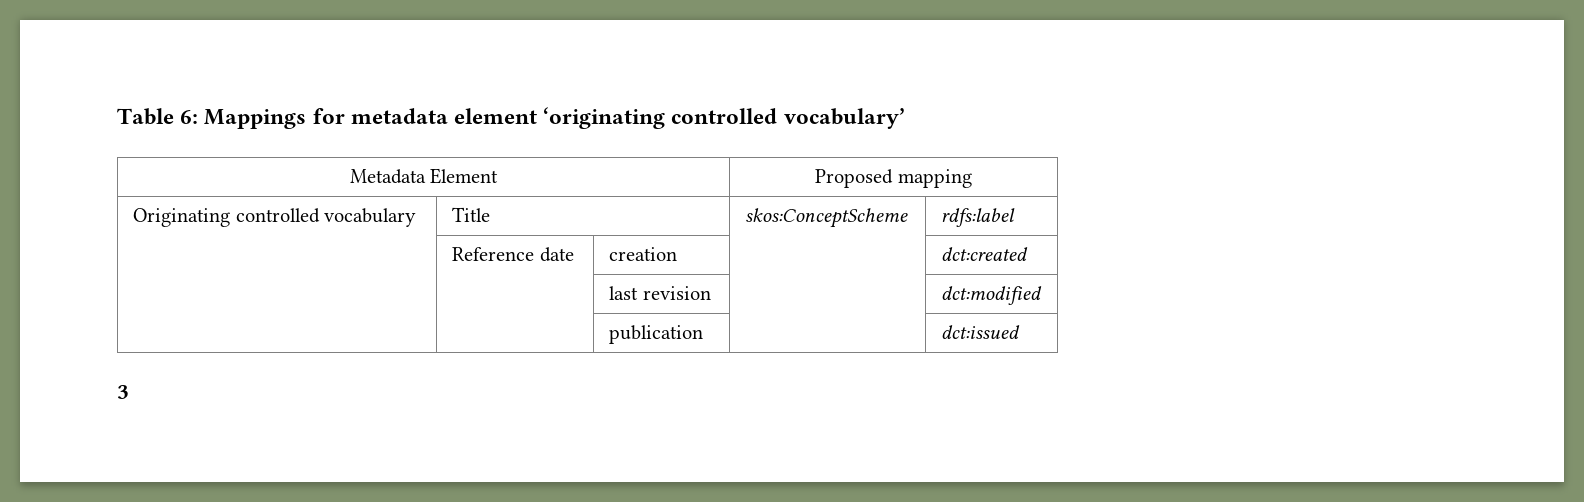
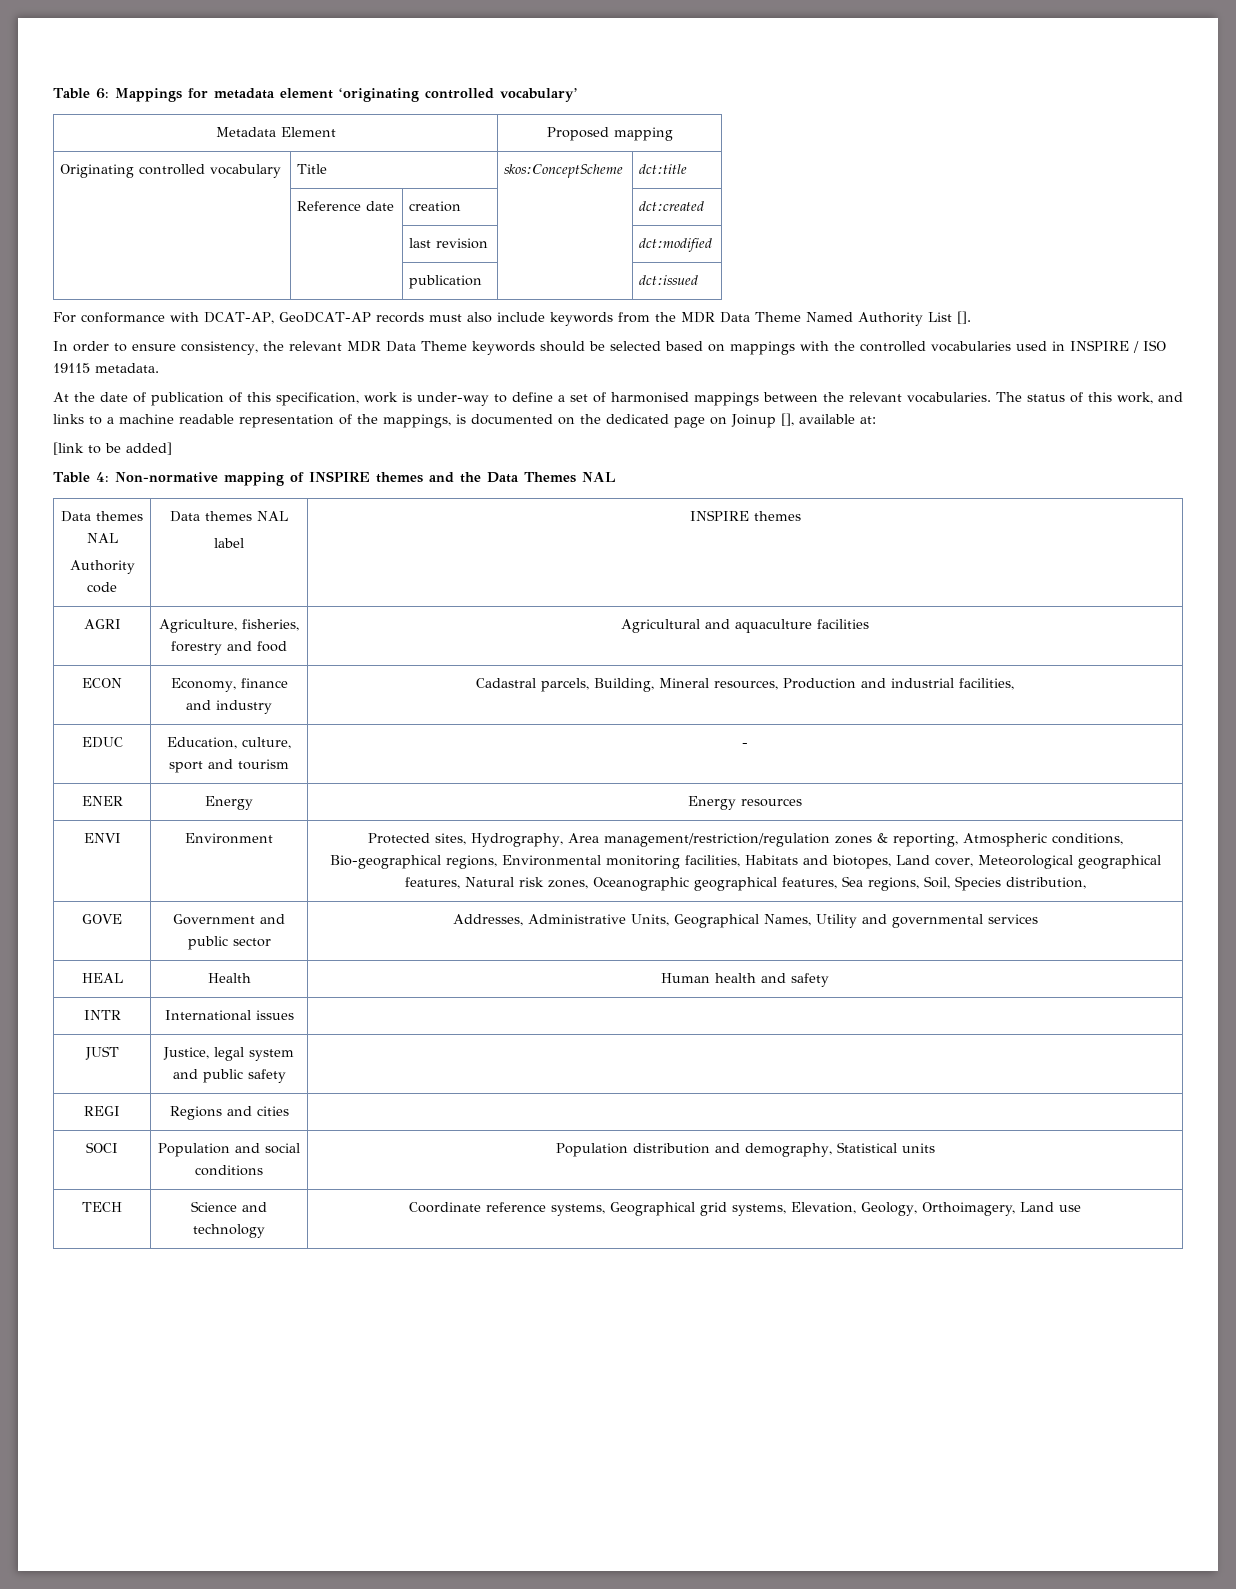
[941,208,1016,227] rdfs:label -> [639,164,688,174] dct:title
[117,385,129,399] 3 -> [53,311,971,326] [53,340,1166,355] [53,363,159,373] [53,392,1183,406] [53,413,876,428] [53,442,172,455] [53,471,616,486] [61,511,143,522] [86,533,118,543] [69,560,135,574] [87,582,117,593] [170,511,288,522] [213,538,244,548] [689,510,801,521] [83,619,121,629] [159,619,299,633] [171,641,287,655] [621,619,869,633] [82,678,122,688] [170,678,288,692] [186,700,272,714] [476,678,1014,692] [81,737,123,748] [167,737,291,749] [169,759,289,773] [742,743,748,747] [81,796,123,806] [204,796,253,810] [688,796,802,810] [83,833,121,843] [185,833,273,844] [367,833,1123,847] [329,855,1161,869] [404,876,1086,891] [82,914,122,924] [173,914,285,925] [187,936,271,950] [452,914,1038,928] [81,973,123,983] [207,973,251,983] [661,973,829,987] [83,1010,121,1020] [164,1010,294,1021] [84,1046,119,1060] [163,1047,294,1061] [172,1069,286,1083] [84,1106,120,1116] [169,1106,289,1120] [86,1142,118,1153] [158,1143,300,1157] [194,1165,263,1176] [555,1142,935,1157] [82,1202,122,1212] [190,1201,267,1212] [192,1224,265,1238] [408,1202,1082,1216] For conformance with DCAT-AP, GeoDCAT-AP records must also include keywords from the MDR Data Theme Named Authority List []. // In order to ensure consistency, the relevant MDR Data Theme keywords should be selected based on mappings with the controlled vocabularies used in INSPIRE / ISO 19115 metadata. // At the date of publication of this specification, work is under-way to define a set of harmonised mappings between the relevant vocabularies. The status of this work, and links to a machine readable representation of the mappings, is documented on the dedicated page on Joinup [], available at: // [link to be added] // Table 4: Non-normative mapping of INSPIRE themes and the Data Themes NAL // Data themes NAL // Authority code | Data themes NAL // label | INSPIRE themes // AGRI | Agriculture, fisheries, forestry and food | Agricultural and aquaculture facilities // ECON | Economy, finance and industry | Cadastral parcels, Building, Mineral resources, Production and industrial facilities, // EDUC | Education, culture, sport and tourism | - // ENER | Energy | Energy resources // ENVI | Environment | Protected sites, Hydrography, Area management/restriction/regulation zones & reporting, Atmospheric conditions, Bio-geographical regions, Environmental monitoring facilities, Habitats and biotopes, Land cover, Meteorological geographical features, Natural risk zones, Oceanographic geographical features, Sea regions, Soil, Species distribution, // GOVE | Government and public sector | Addresses, Administrative Units, Geographical Names, Utility and governmental services // HEAL | Health | Human health and safety // INTR | International issues | // JUST | Justice, legal system and public safety | // REGI | Regions and cities | // SOCI | Population and social conditions | Population distribution and demography, Statistical units // TECH | Science and technology | Coordinate reference systems, Geographical grid systems, Elevation, Geology, Orthoimagery, Land use

